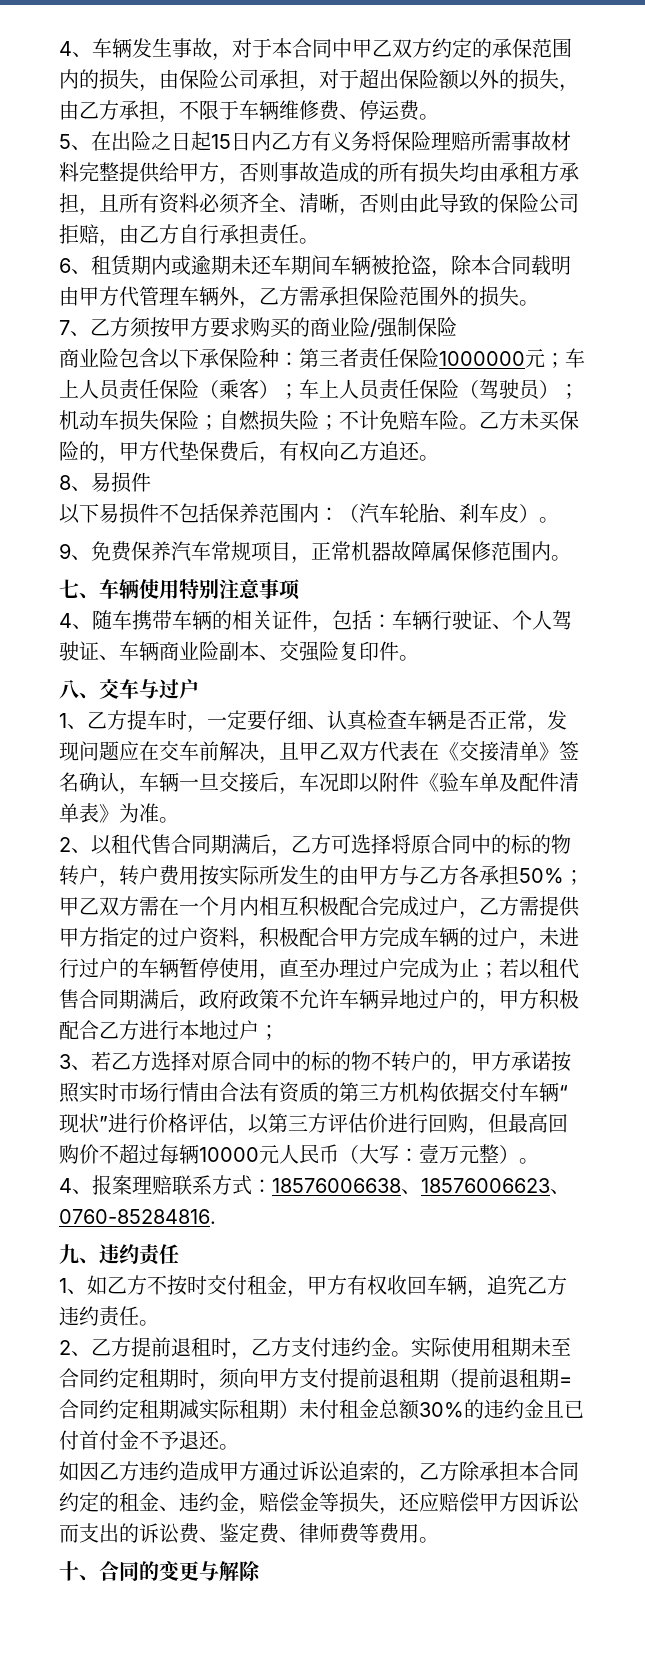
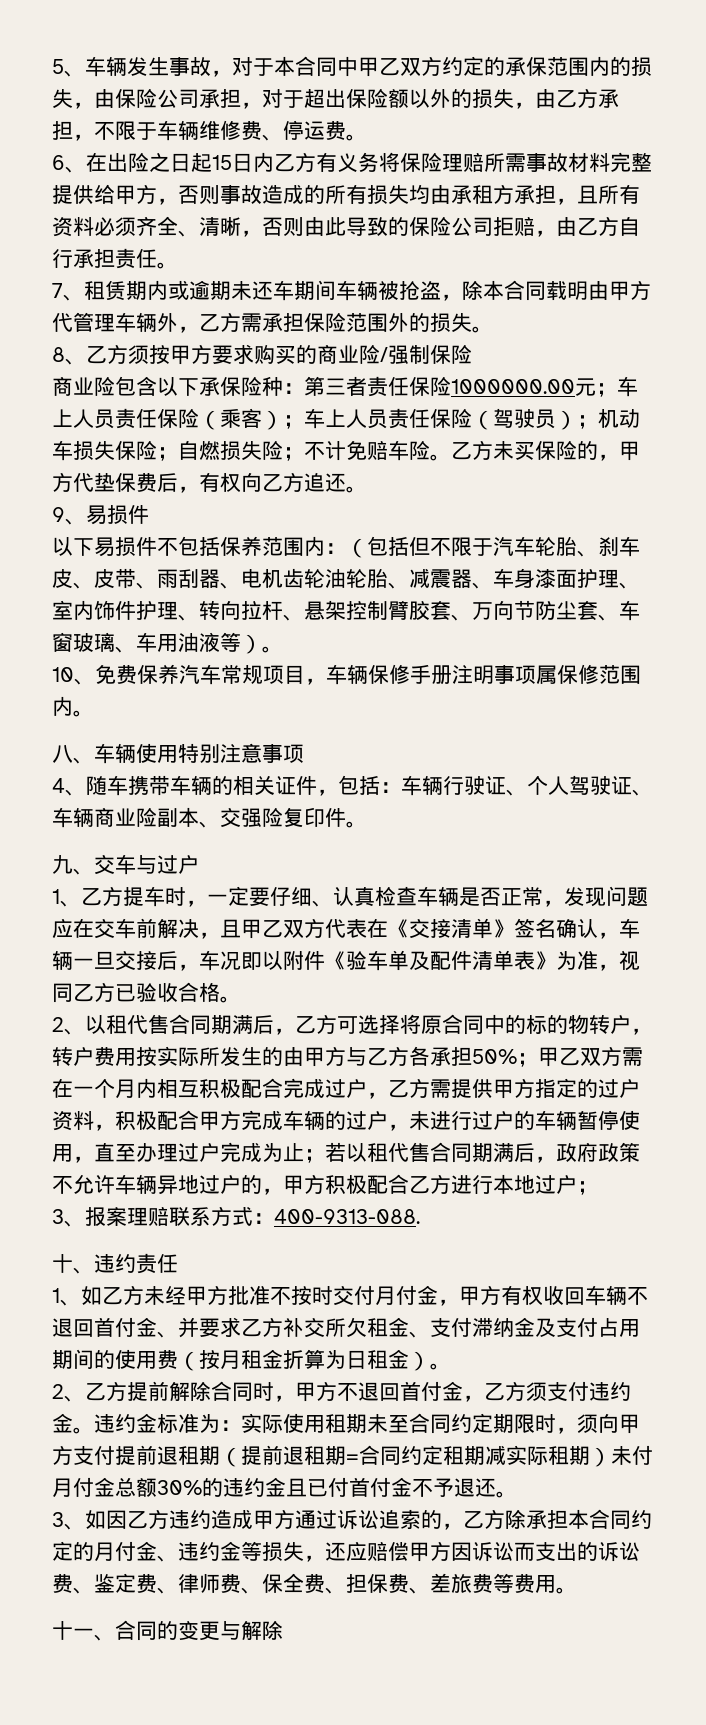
[59,41,72,56] 4 -> [52,59,64,74] 5
[59,134,71,149] 5 -> [52,155,65,170] 6
[59,258,71,273] 6 -> [52,283,63,298] 7
[59,320,70,335] 7 -> [52,347,65,362] 8
[439,351,525,366] 1000000 -> [451,379,575,394] 1000000.00
[59,475,71,490] 8 -> [52,507,65,522] 9
(359, 513) none -> [367,536,493,556] 包括但不限于
[519,504,559,523] [59,543,71,559] ）。 // 9 -> [73,568,640,589] [52,600,640,621] [52,632,283,654] [52,667,74,682] 、皮带、雨刮器、电机齿轮油轮胎、减震器、车身漆面护理、室内饰件护理、转向拉杆、悬架控制臂胶套、万向节防尘套、车窗玻璃、车用油液等）。 // 10
[311,541,431,561] 正常机器故障 -> [326,664,536,685] 车辆保修手册注明事项
[59,579,79,598] 七 -> [52,744,73,763] 八
[59,679,79,699] 八 -> [52,855,73,874] 九
(159, 813) none -> [598,950,640,971] [52,982,220,1003] ，视同乙方已验收合格
[91,1051,571,1074] [59,1082,568,1103] [59,1113,568,1136] [59,1144,539,1164] [59,1178,92,1194] 若乙方选择对原合同中的标的物不转户的，甲方承诺按照实时市场行情由合法有资质的第三方机构依据交付车辆“现状”进行价格评估，以第三方评估价进行回购，但最高回购价不超过每辆10000元人民币（大写：壹万元整）。 // 4、 -> (85, 1223) none
[272,1178,570,1194] [59,1209,216,1224] [59,1244,79,1264] 18576006638、18576006623、0760-85284816. // 九 -> [274,1209,420,1224] [52,1254,73,1273] 400-9313-088. // 十
(147, 1285) none -> [144,1285,270,1306] 未经甲方批准
[247,1275,267,1295] 租 -> [375,1285,417,1305] 月付
[467,1275,567,1298] [59,1306,159,1327] [59,1337,411,1360] ，追究乙方违约责任。 // 2、乙方提前退租时，乙方支付违约金。 -> [627,1287,648,1305] [52,1317,640,1338] [52,1349,451,1371] [52,1381,631,1402] [52,1413,241,1434] 不退回首付金、并要求乙方补交所欠租金、支付滞纳金及支付占用期间的使用费（按月租金折算为日租金）。 // 2、乙方提前解除合同时，甲方不退回首付金，乙方须支付违约金。违约金标准为：
[139,1368,179,1388] 租期 -> [493,1414,535,1433] 期限
[339,1399,359,1419] 租 -> [52,1477,94,1497] 月付
(239, 1447) none -> [52,1512,85,1530] 3、
[119,1492,139,1512] 租 -> [94,1541,136,1561] 月付
[239,1492,319,1515] ，赔偿金 -> (241, 1551) none
(360, 1533) none -> [241,1573,493,1594] 、保全费、担保费、差旅费
(79, 1571) none -> [73,1628,94,1638] 一

